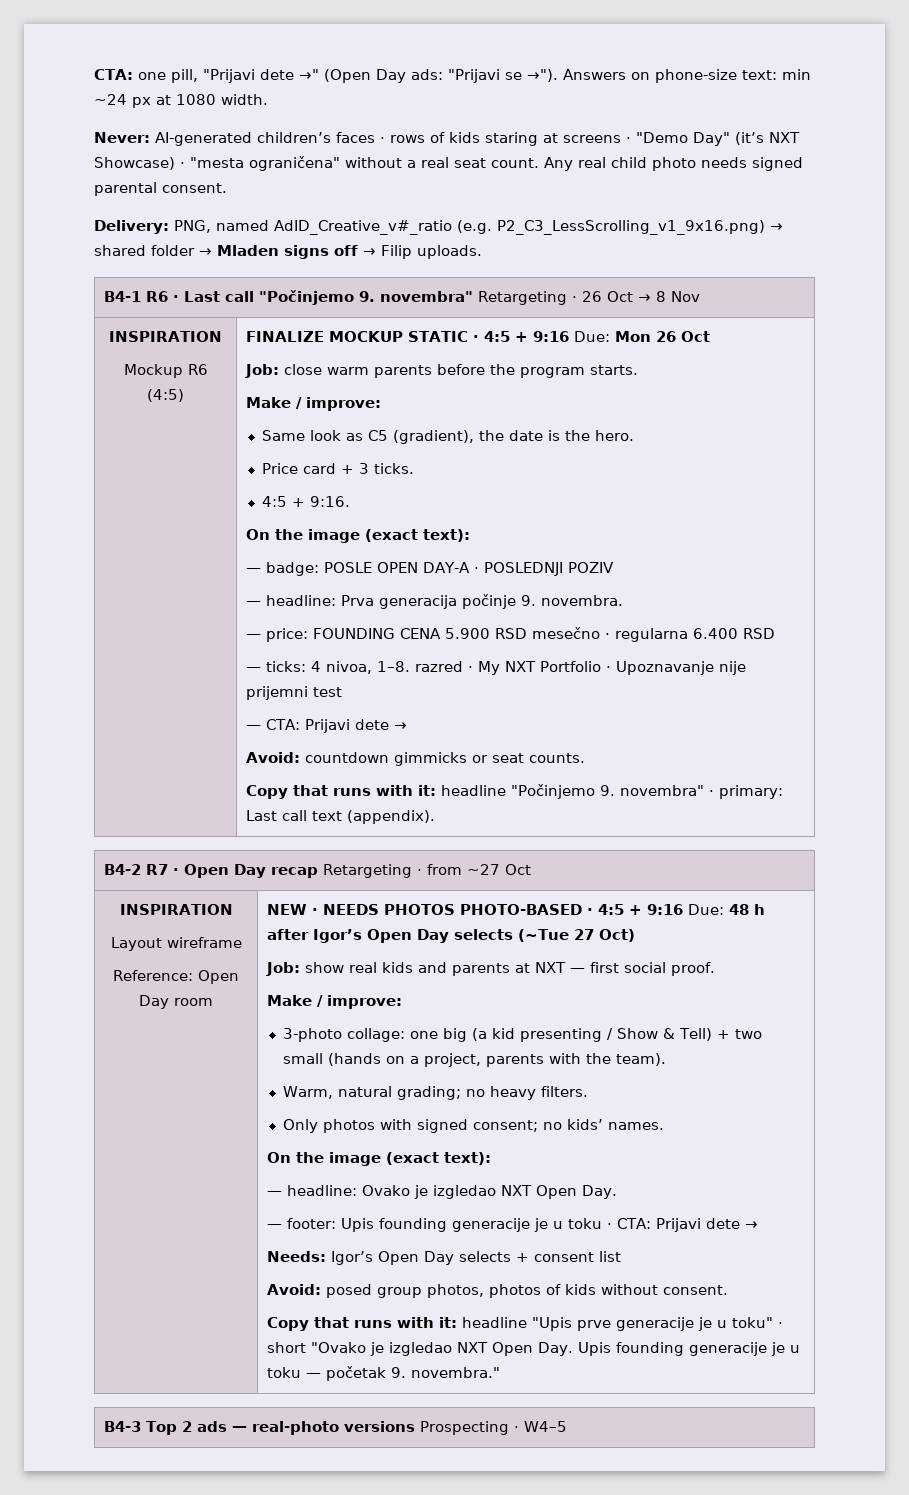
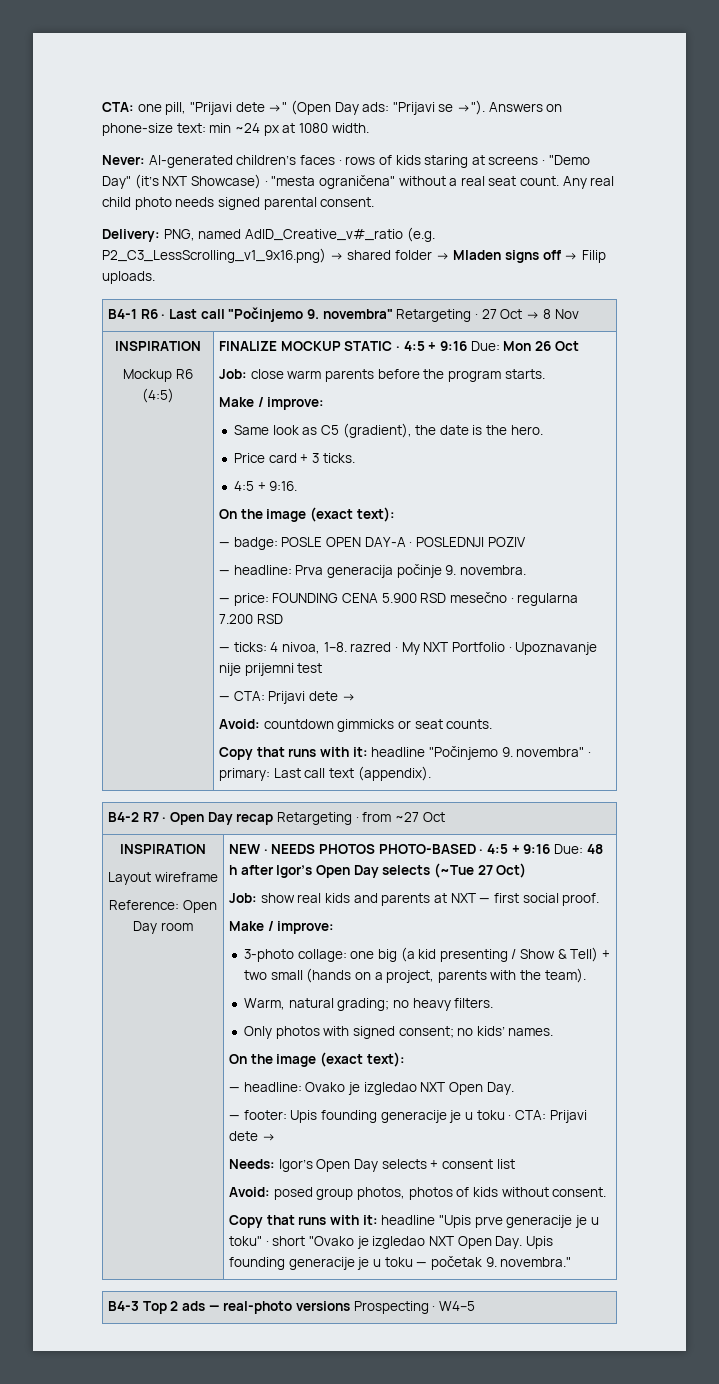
[581,291,602,302] 26 -> [481,309,497,319] 27
[692,628,738,639] 6.400 -> [219,614,254,624] 7.200

